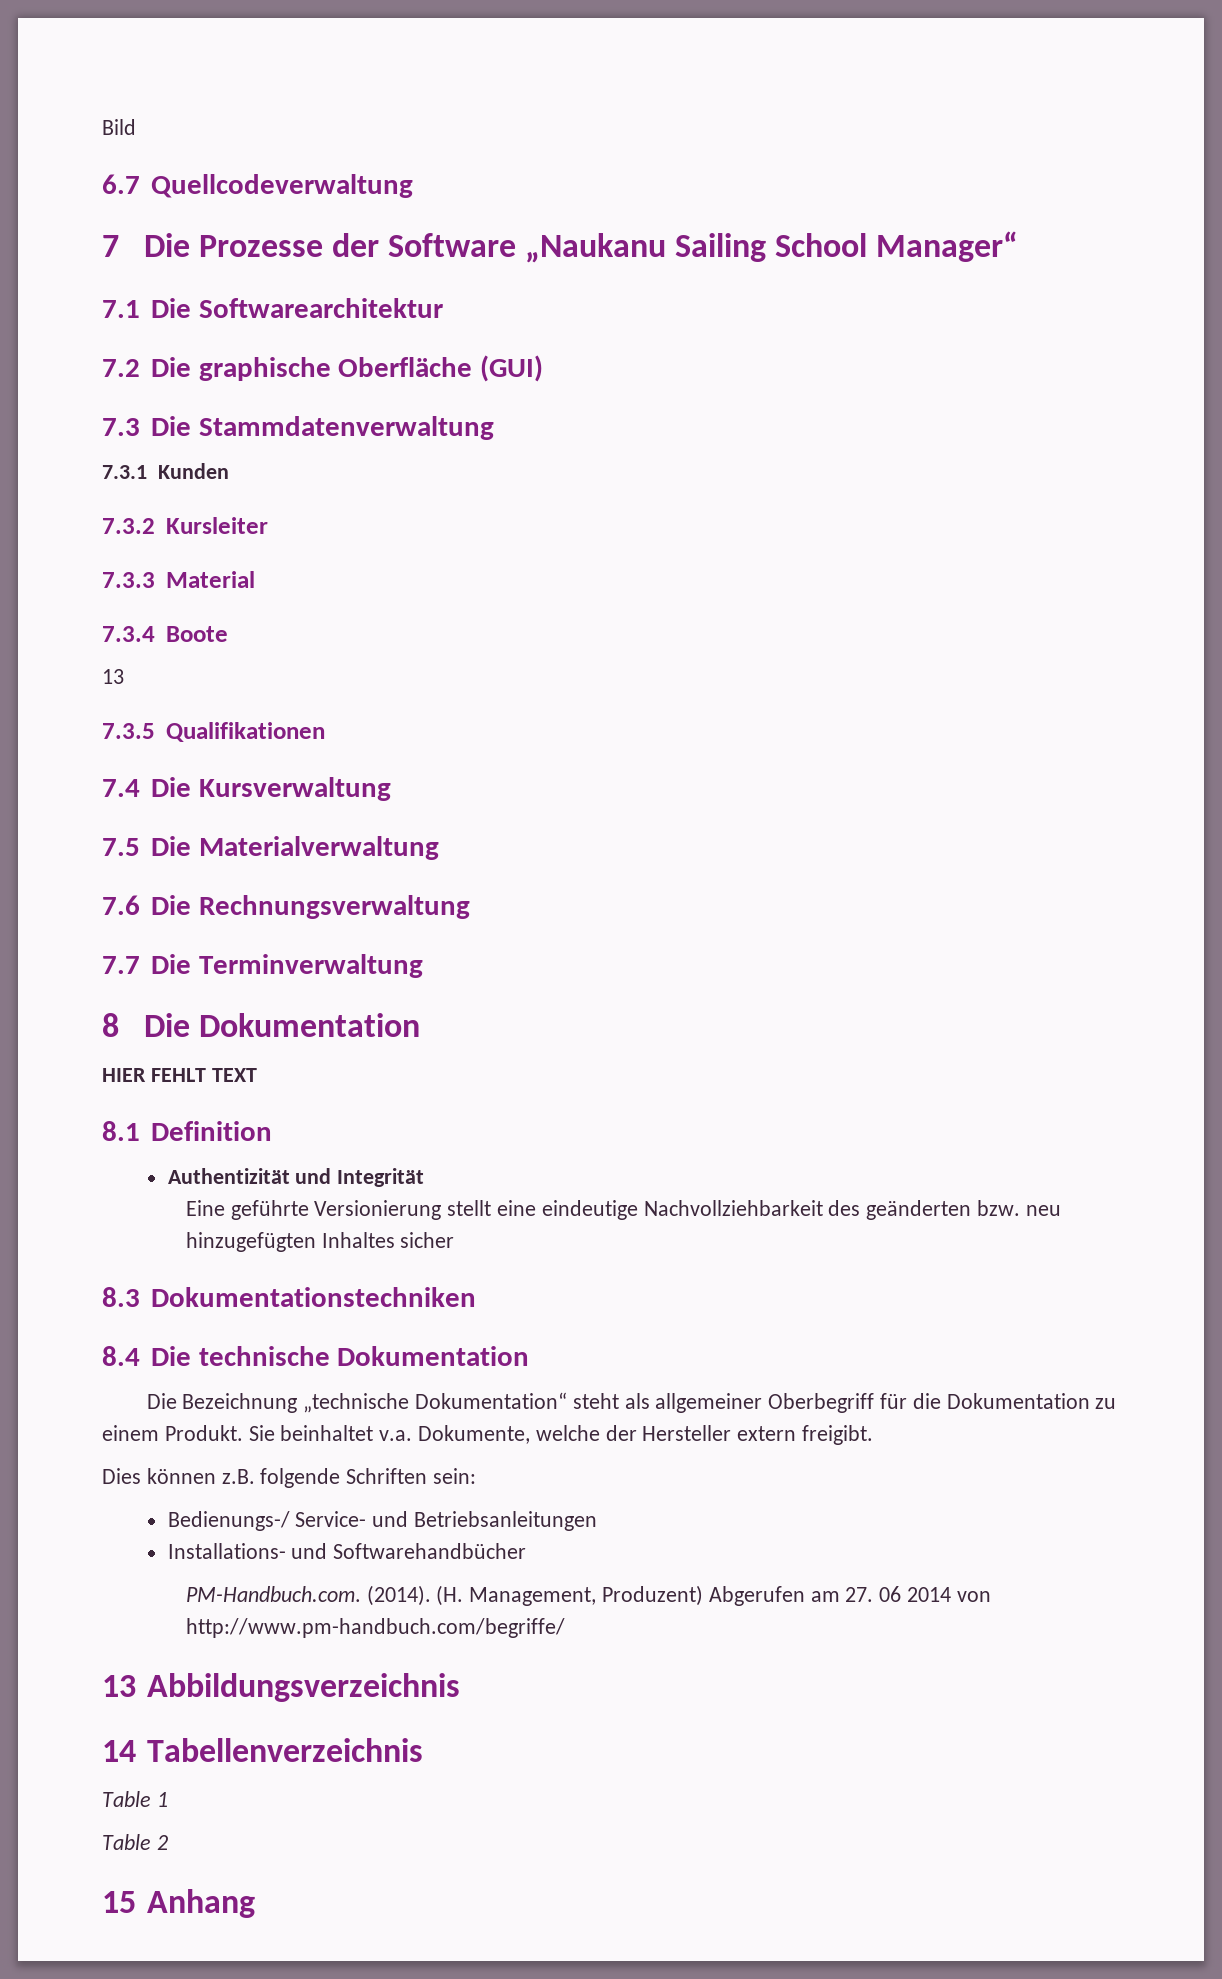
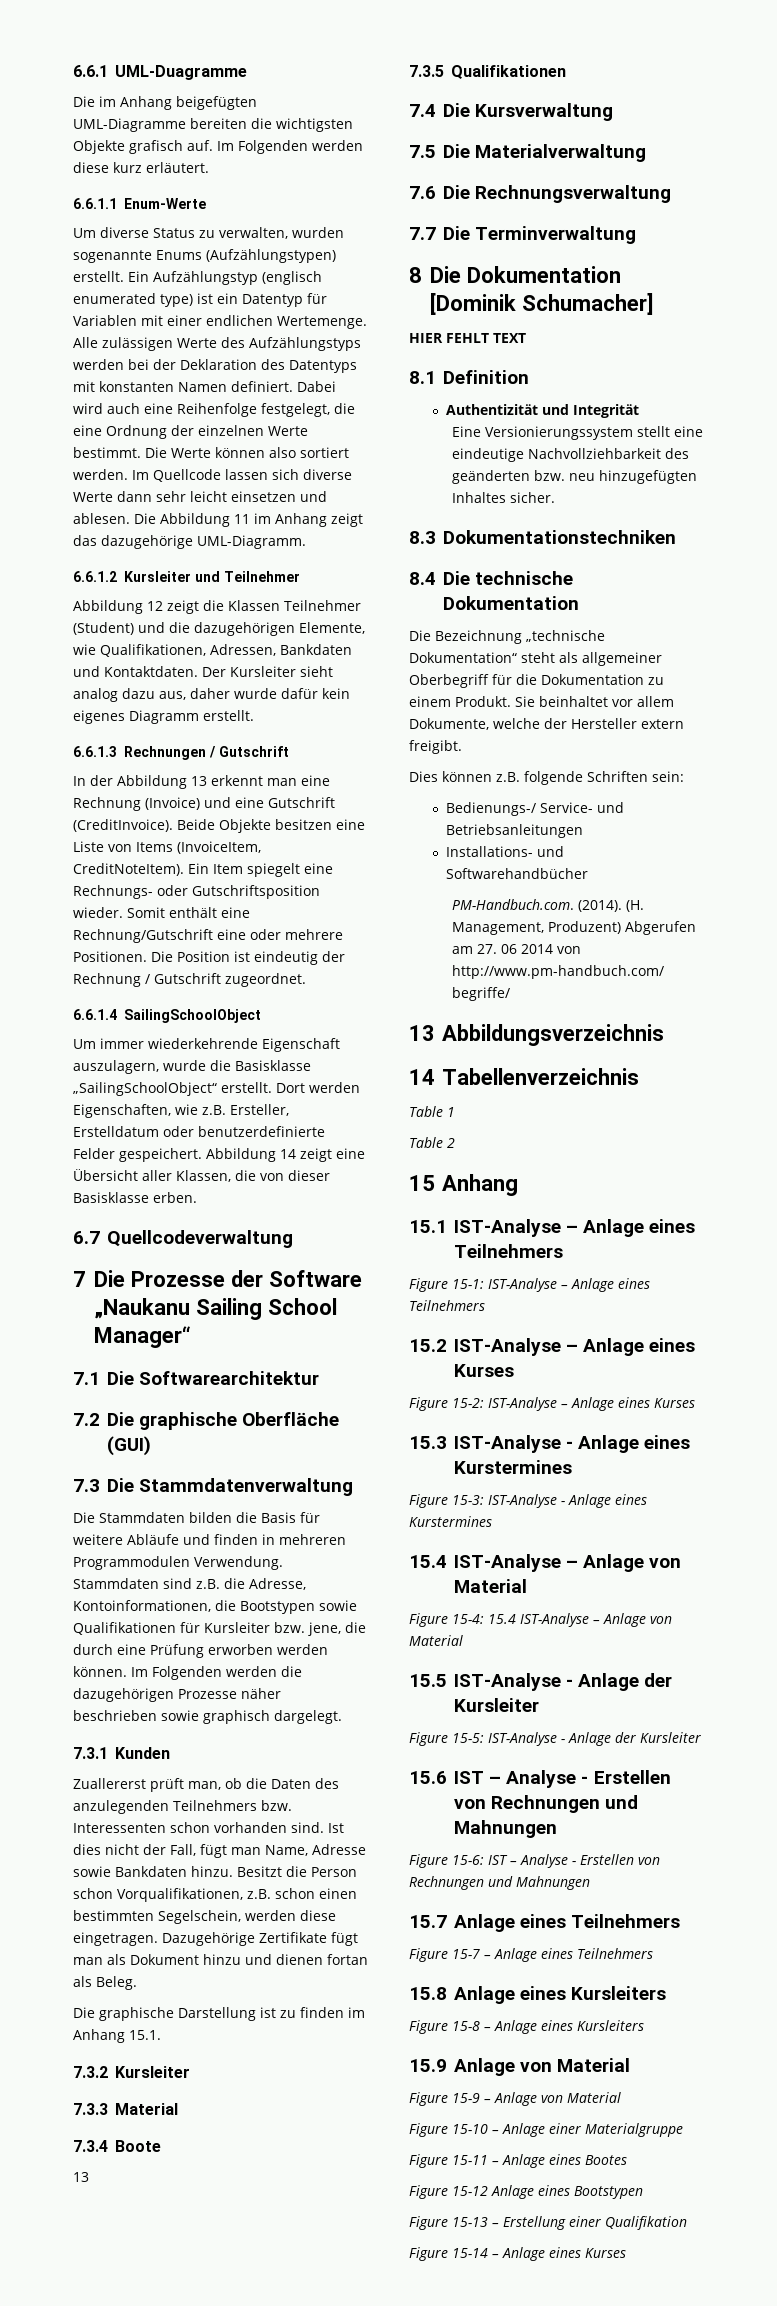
[102,119,136,135] Bild -> [73,65,247,80] [73,96,257,110] [73,118,353,132] [73,140,363,154] [73,162,209,173] [73,198,206,209] [73,227,344,239] [73,249,336,263] [73,271,322,285] [73,293,327,307] [73,315,367,329] [73,337,361,351] [73,359,357,373] [73,381,336,392] [73,403,355,417] [73,425,308,439] [73,447,349,458] [73,469,352,482] [73,491,327,502] [73,513,363,527] [73,535,306,549] [73,571,300,582] [73,600,361,614] [73,622,365,636] [73,644,352,657] [73,666,333,677] [73,688,350,702] [73,710,254,724] [73,746,289,760] [73,775,330,789] [73,797,335,811] [73,819,365,833] [73,841,261,854] [73,863,333,877] [73,885,320,899] [73,907,250,918] [73,929,343,943] [73,951,345,965] [73,973,306,987] [73,1009,261,1023] [73,1038,340,1052] [73,1060,311,1074] [73,1082,360,1096] [73,1104,289,1118] [73,1126,325,1137] [73,1148,365,1162] [73,1169,330,1182] [73,1192,197,1203] 6.6.1 UML-Duagramme // Die im Anhang beigefügten UML-Diagramme bereiten die wichtigsten Objekte grafisch auf. Im Folgenden werden diese kurz erläutert. // 6.6.1.1 Enum-Werte // Um diverse Status zu verwalten, wurden sogenannte Enums (Aufzählungstypen) erstellt. Ein Aufzählungstyp (englisch enumerated type) ist ein Datentyp für Variablen mit einer endlichen Wertemenge. Alle zulässigen Werte des Aufzählungstyps werden bei der Deklaration des Datentyps mit konstanten Namen definiert. Dabei wird auch eine Reihenfolge festgelegt, die eine Ordnung der einzelnen Werte bestimmt. Die Werte können also sortiert werden. Im Quellcode lassen sich diverse Werte dann sehr leicht einsetzen und ablesen. Die Abbildung 11 im Anhang zeigt das dazugehörige UML-Diagramm. // 6.6.1.2 Kursleiter und Teilnehmer // Abbildung 12 zeigt die Klassen Teilnehmer (Student) und die dazugehörigen Elemente, wie Qualifikationen, Adressen, Bankdaten und Kontaktdaten. Der Kursleiter sieht analog dazu aus, daher wurde dafür kein eigenes Diagramm erstellt. // 6.6.1.3 Rechnungen / Gutschrift // In der Abbildung 13 erkennt man eine Rechnung (Invoice) und eine Gutschrift (CreditInvoice). Beide Objekte besitzen eine Liste von Items (InvoiceItem, CreditNoteItem). Ein Item spiegelt eine Rechnungs- oder Gutschriftsposition wieder. Somit enthält eine Rechnung/Gutschrift eine oder mehrere Positionen. Die Position ist eindeutig der Rechnung / Gutschrift zugeordnet. // 6.6.1.4 SailingSchoolObject // Um immer wiederkehrende Eigenschaft auszulagern, wurde die Basisklasse „SailingSchoolObject“ erstellt. Dort werden Eigenschaften, wie z.B. Ersteller, Erstelldatum oder benutzerdefinierte Felder gespeichert. Abbildung 14 zeigt eine Übersicht aller Klassen, die von dieser Basisklasse erben.
[102,463,229,479] 7.3.1 Kunden -> [73,1512,320,1523] [73,1534,346,1545] [73,1556,283,1570] [73,1578,306,1590] [73,1600,357,1614] [73,1622,366,1636] [73,1644,328,1658] [73,1666,302,1680] [73,1688,281,1702] [73,1710,342,1724] [73,1747,170,1759] [73,1778,339,1792] [73,1800,292,1814] [73,1822,344,1833] [73,1844,366,1858] [73,1866,357,1877] [73,1888,357,1902] [73,1910,336,1924] [73,1932,358,1946] [73,1954,368,1965] [73,1976,137,1990] [73,2007,365,2021] [73,2029,161,2043] Die Stammdaten bilden die Basis für weitere Abläufe und finden in mehreren Programmodulen Verwendung. Stammdaten sind z.B. die Adresse, Kontoinformationen, die Bootstypen sowie Qualifikationen für Kursleiter bzw. jene, die durch eine Prüfung erworben werden können. Im Folgenden werden die dazugehörigen Prozesse näher beschrieben sowie graphisch dargelegt. // 7.3.1 Kunden // Zuallererst prüft man, ob die Daten des anzulegenden Teilnehmers bzw. Interessenten schon vorhanden sind. Ist dies nicht der Fall, fügt man Name, Adresse sowie Bankdaten hinzu. Besitzt die Person schon Vorqualifikationen, z.B. schon einen bestimmten Segelschein, werden diese eingetragen. Dazugehörige Zertifikate fügt man als Dokument hinzu und dienen fortan als Beleg. // Die graphische Darstellung ist zu finden im Anhang 15.1.
(420, 1025) none -> [430,293,654,315] [Dominik Schumacher]
[230,1200,442,1220] geführte Versionierung -> [484,426,633,440] Versionierungssystem
[400,1232,455,1248] sicher -> [509,492,555,503] sicher.
[379,1430,413,1441] v.a. -> [612,696,674,707] vor allem
(255, 1903) none -> [409,1219,696,1237] [454,1244,563,1258] [409,1278,650,1292] [409,1300,485,1311] [409,1338,696,1356] [454,1364,514,1377] [409,1397,695,1411] [409,1435,691,1453] [454,1460,572,1474] [409,1494,647,1508] [409,1516,492,1527] [409,1554,682,1572] [454,1579,527,1593] [409,1613,672,1627] [409,1635,463,1646] [409,1673,673,1691] [454,1698,539,1712] [409,1732,701,1746] [409,1770,671,1788] [454,1795,639,1813] [454,1820,557,1838] [409,1854,660,1868] [409,1876,590,1890] [409,1914,681,1932] [409,1948,653,1962] [409,1986,667,2004] [409,2020,644,2034] [409,2058,631,2076] [409,2092,621,2106] [409,2123,683,2137] [409,2154,627,2168] [409,2185,643,2199] [409,2216,687,2230] [409,2247,626,2261] // 15.1 IST-Analyse – Anlage eines Teilnehmers // Figure 15-1: IST-Analyse – Anlage eines Teilnehmers // 15.2 IST-Analyse – Anlage eines Kurses // Figure 15-2: IST-Analyse – Anlage eines Kurses // 15.3 IST-Analyse - Anlage eines Kurstermines // Figure 15-3: IST-Analyse - Anlage eines Kurstermines // 15.4 IST-Analyse – Anlage von Material // Figure 15-4: 15.4 IST-Analyse – Anlage von Material // 15.5 IST-Analyse - Anlage der Kursleiter // Figure 15-5: IST-Analyse - Anlage der Kursleiter // 15.6 IST – Analyse - Erstellen von Rechnungen und Mahnungen // Figure 15-6: IST – Analyse - Erstellen von Rechnungen und Mahnungen // 15.7 Anlage eines Teilnehmers // Figure 15-7 – Anlage eines Teilnehmers // 15.8 Anlage eines Kursleiters // Figure 15-8 – Anlage eines Kursleiters // 15.9 Anlage von Material // Figure 15-9 – Anlage von Material // Figure 15-10 – Anlage einer Materialgruppe // Figure 15-11 – Anlage eines Bootes // Figure 15-12 Anlage eines Bootstypen // Figure 15-13 – Erstellung einer Qualifikation // Figure 15-14 – Anlage eines Kurses

